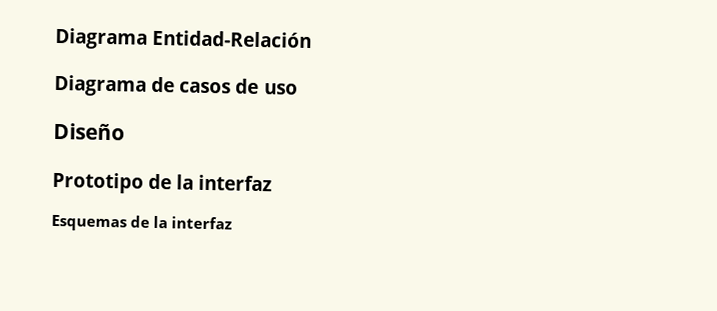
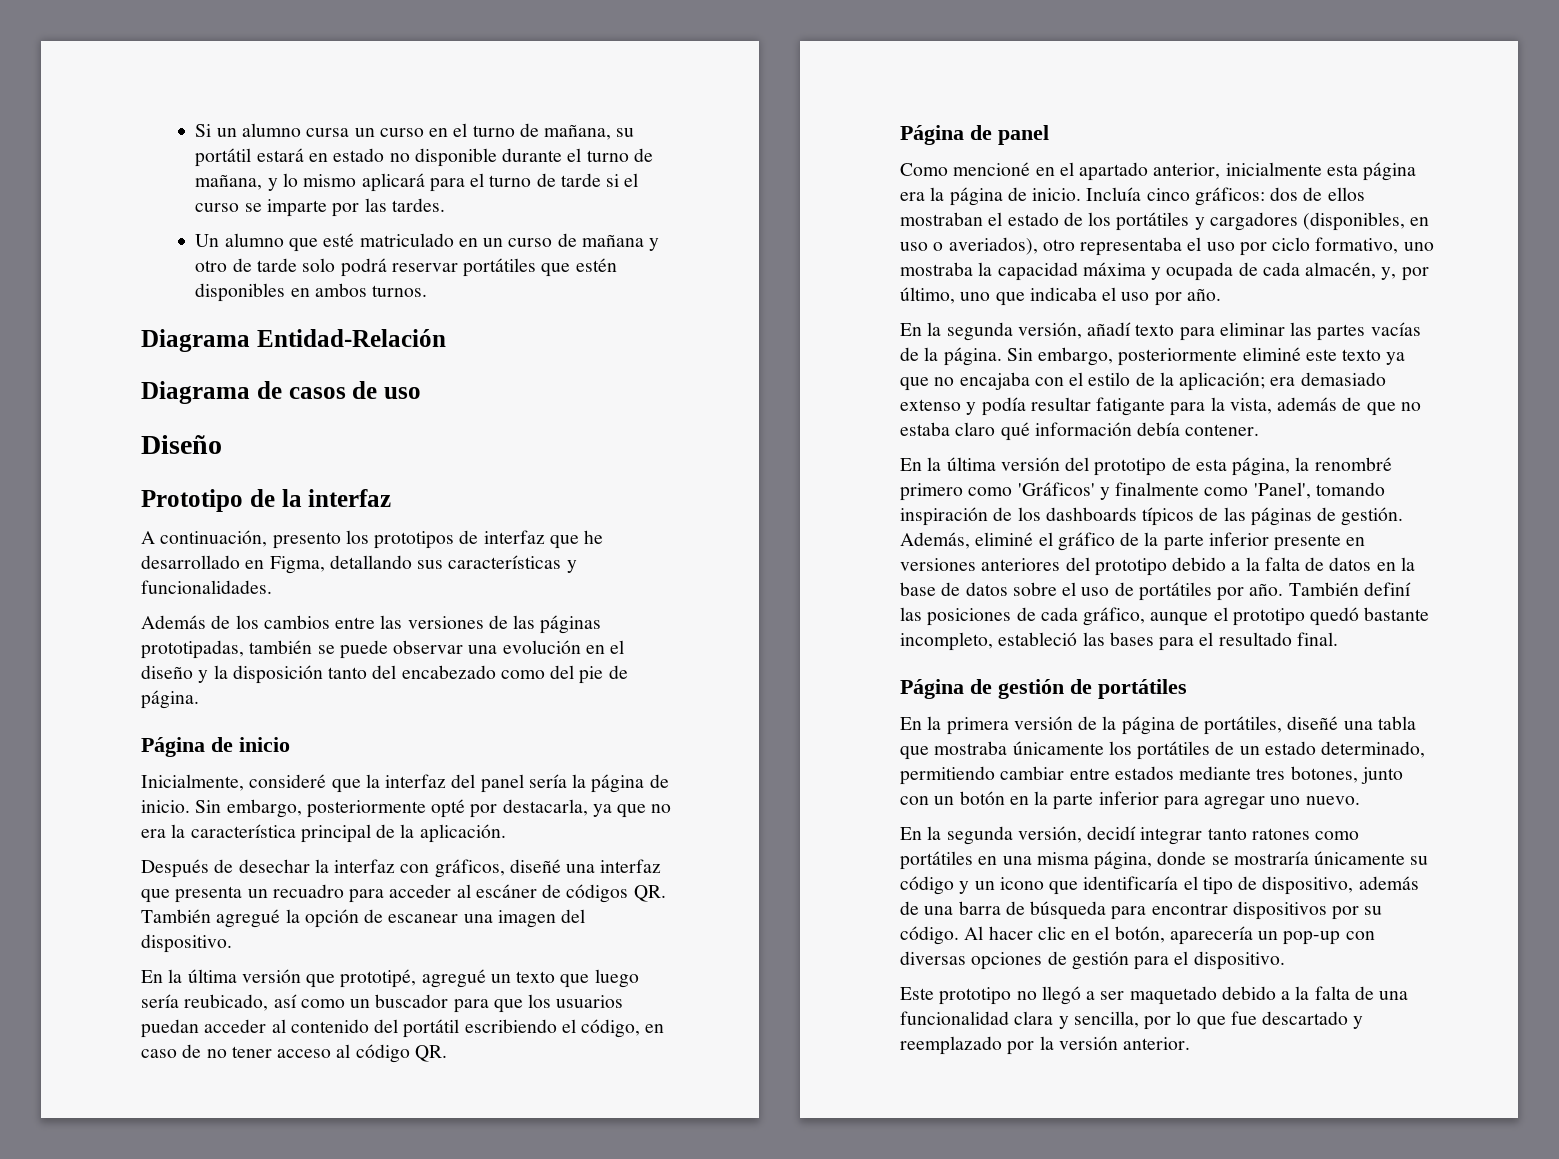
(55, 38) none -> [195,123,635,140] [195,148,653,167] [195,173,639,192] [195,198,445,217] [195,233,660,252] [195,258,617,277] [195,283,428,302] Si un alumno cursa un curso en el turno de mañana, su portátil estará en estado no disponible durante el turno de mañana, y lo mismo aplicará para el turno de tarde si el curso se imparte por las tardes. // Un alumno que esté matriculado en un curso de mañana y otro de tarde solo podrá reservar portátiles que estén disponibles en ambos turnos. //
[51,214,233,232] Esquemas de la interfaz -> [141,530,604,549] [141,555,577,574] [141,580,272,594] [141,615,602,634] [141,640,625,659] [141,665,628,684] [141,690,199,709] [141,737,290,757] [141,774,669,793] [141,799,672,818] [141,824,506,843] [141,859,662,878] [141,884,666,903] [141,909,586,928] [141,934,232,953] [141,969,639,988] [141,994,624,1013] [141,1019,665,1038] [141,1044,447,1063] [900,125,1049,145] [900,162,1417,181] [900,187,1365,206] [900,212,1430,231] [900,237,1434,256] [900,262,1429,281] [900,287,1221,306] [900,322,1421,341] [900,347,1406,366] [900,372,1386,391] [900,397,1421,416] [900,422,1260,441] [900,457,1392,476] [900,482,1385,501] [900,507,1404,526] [900,532,1366,551] [900,557,1415,576] [900,582,1411,601] [900,607,1430,626] [900,632,1338,651] [900,679,1187,699] [900,716,1416,735] [900,741,1426,760] [900,766,1403,785] [900,791,1360,810] [900,826,1360,845] [900,851,1429,870] [900,876,1419,895] [900,901,1383,920] [900,926,1375,945] [900,951,1285,970] [900,986,1409,1005] [900,1011,1364,1030] [900,1036,1191,1055] A continuación, presento los prototipos de interfaz que he desarrollado en Figma, detallando sus características y funcionalidades. // Además de los cambios entre las versiones de las páginas prototipadas, también se puede observar una evolución en el diseño y la disposición tanto del encabezado como del pie de página. // Página de inicio // Inicialmente, consideré que la interfaz del panel sería la página de inicio. Sin embargo, posteriormente opté por destacarla, ya que no era la característica principal de la aplicación. // Después de desechar la interfaz con gráficos, diseñé una interfaz que presenta un recuadro para acceder al escáner de códigos QR. También agregué la opción de escanear una imagen del dispositivo. // En la última versión que prototipé, agregué un texto que luego sería reubicado, así como un buscador para que los usuarios puedan acceder al contenido del portátil escribiendo el código, en caso de no tener acceso al código QR. // Página de panel // Como mencioné en el apartado anterior, inicialmente esta página era la página de inicio. Incluía cinco gráficos: dos de ellos mostraban el estado de los portátiles y cargadores (disponibles, en uso o averiados), otro representaba el uso por ciclo formativo, uno mostraba la capacidad máxima y ocupada de cada almacén, y, por último, uno que indicaba el uso por año. // En la segunda versión, añadí texto para eliminar las partes vacías de la página. Sin embargo, posteriormente eliminé este texto ya que no encajaba con el estilo de la aplicación; era demasiado extenso y podía resultar fatigante para la vista, además de que no estaba claro qué información debía contener. // En la última versión del prototipo de esta página, la renombré primero como 'Gráficos' y finalmente como 'Panel', tomando inspiración de los dashboards típicos de las páginas de gestión. Además, eliminé el gráfico de la parte inferior presente en versiones anteriores del prototipo debido a la falta de datos en la base de datos sobre el uso de portátiles por año. También definí las posiciones de cada gráfico, aunque el prototipo quedó bastante incompleto, estableció las bases para el resultado final. // Página de gestión de portátiles // En la primera versión de la página de portátiles, diseñé una tabla que mostraba únicamente los portátiles de un estado determinado, permitiendo cambiar entre estados mediante tres botones, junto con un botón en la parte inferior para agregar uno nuevo. // En la segunda versión, decidí integrar tanto ratones como portátiles en una misma página, donde se mostraría únicamente su código y un icono que identificaría el tipo de dispositivo, además de una barra de búsqueda para encontrar dispositivos por su código. Al hacer clic en el botón, aparecería un pop-up con diversas opciones de gestión para el dispositivo. // Este prototipo no llegó a ser maquetado debido a la falta de una funcionalidad clara y sencilla, por lo que fue descartado y reemplazado por la versión anterior.

